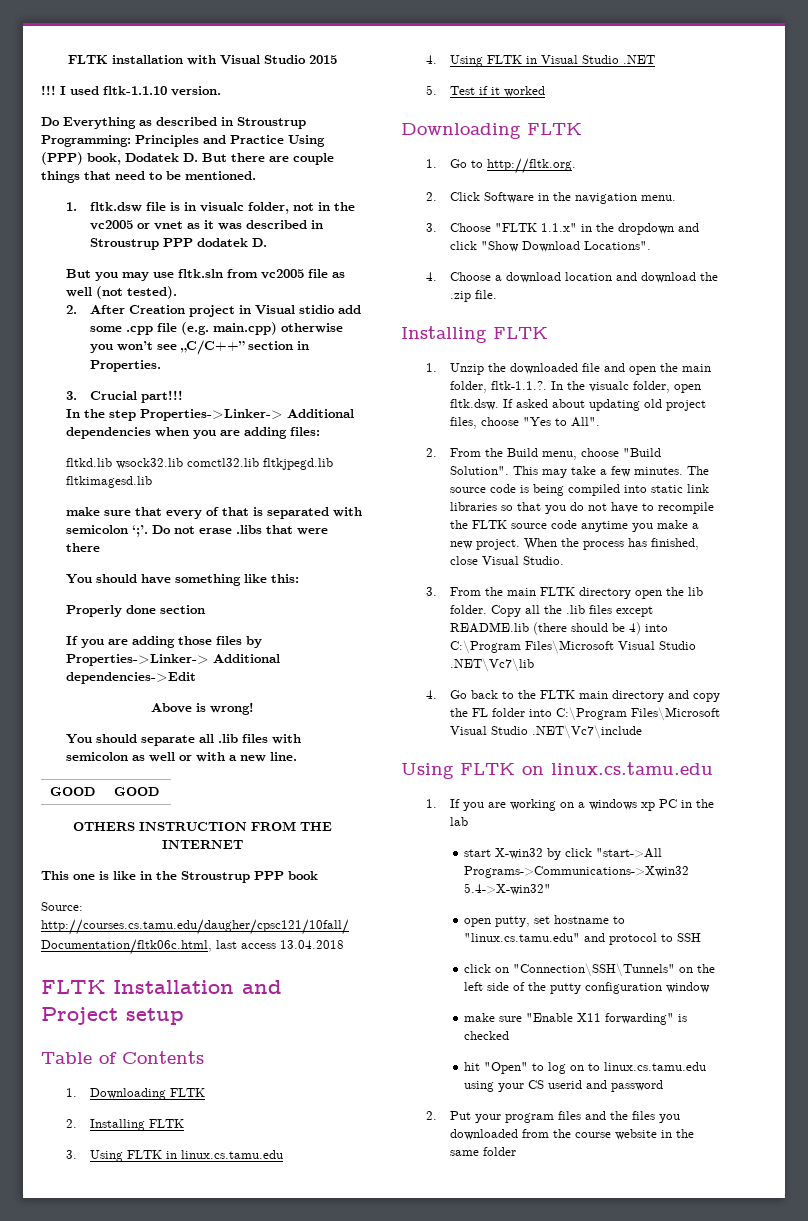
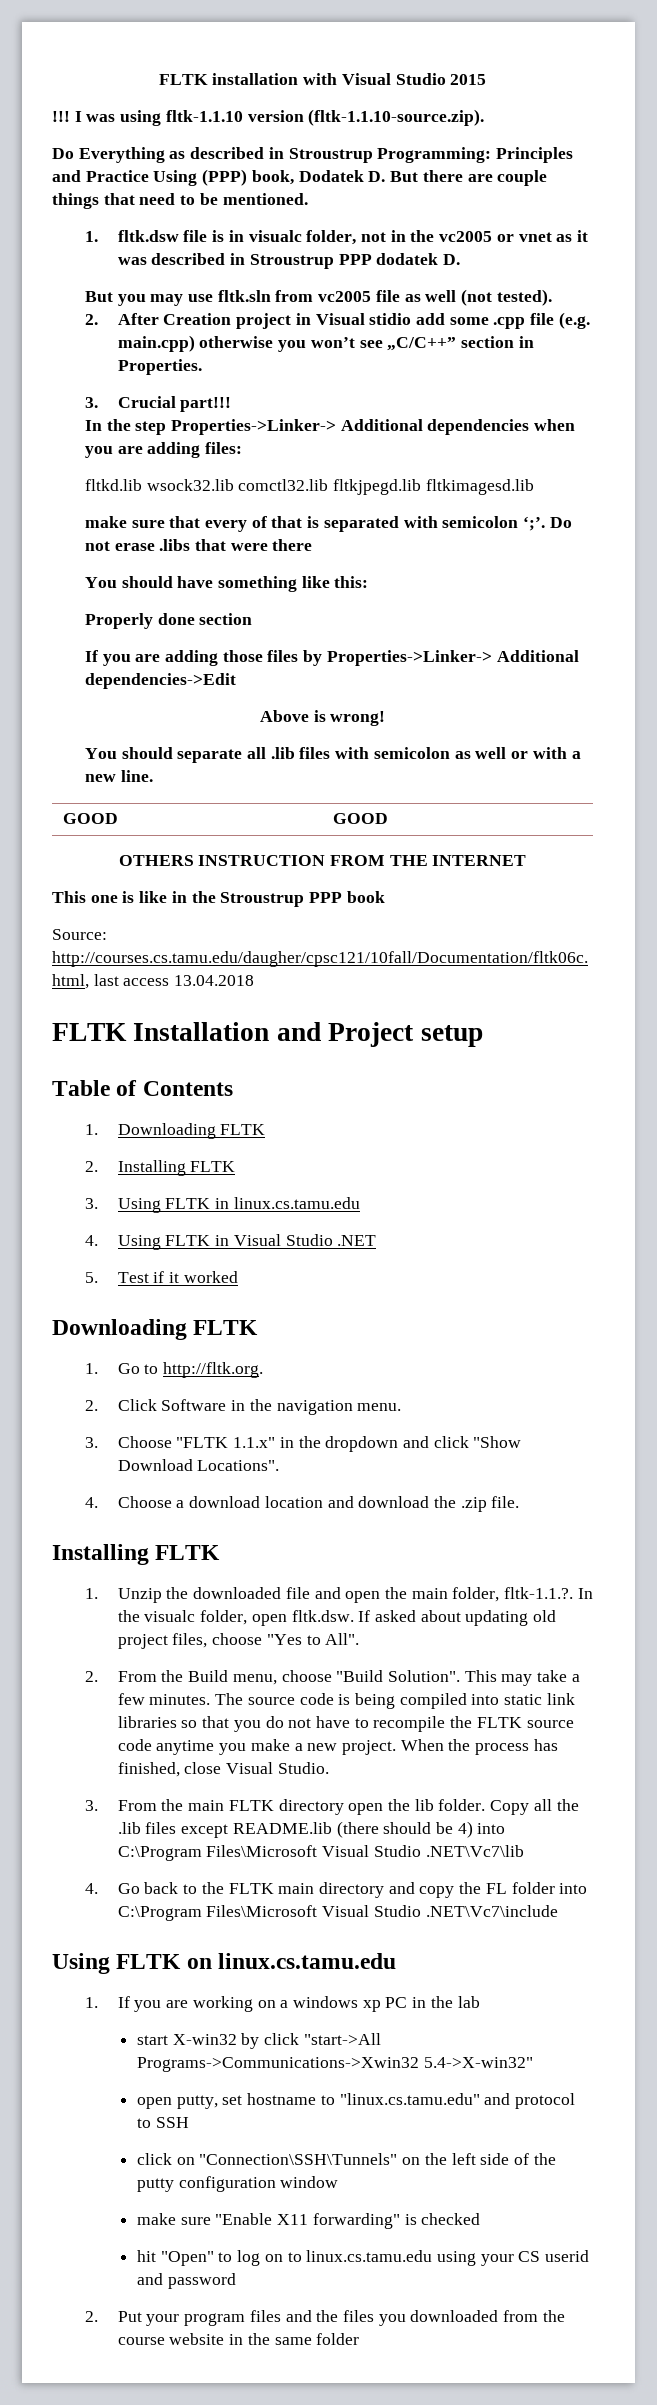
[70,86,221,96] used fltk-1.1.10 version. -> [86,109,485,126] was using fltk-1.1.10 version (fltk-1.1.10-source.zip).

